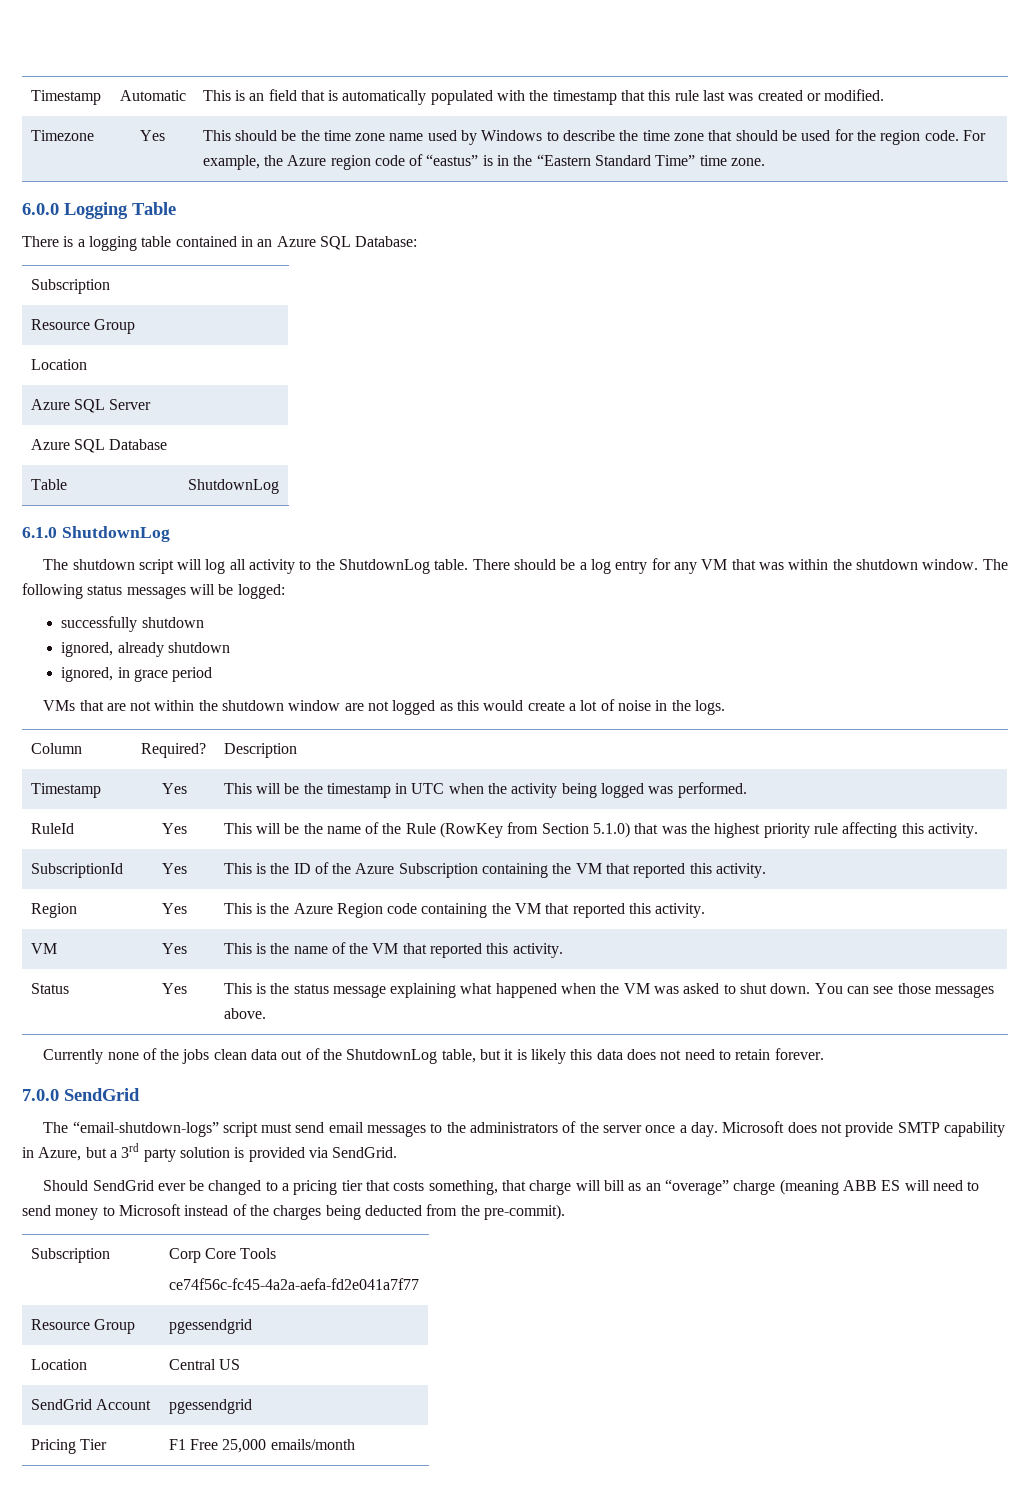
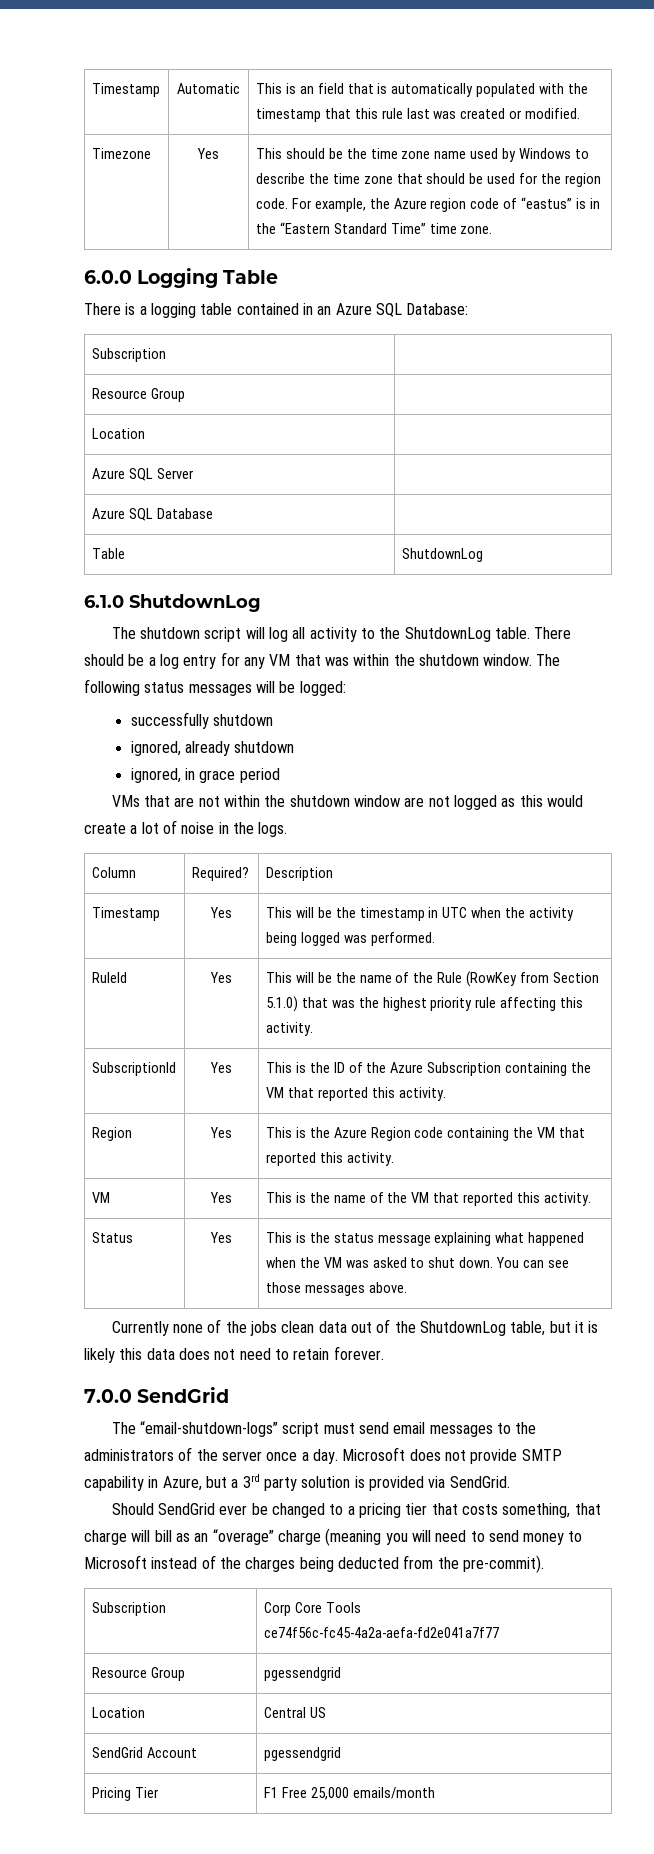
[842,1180,901,1191] ABB ES -> [385,1533,408,1545] you

